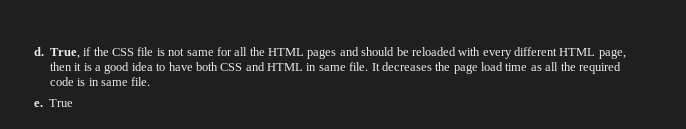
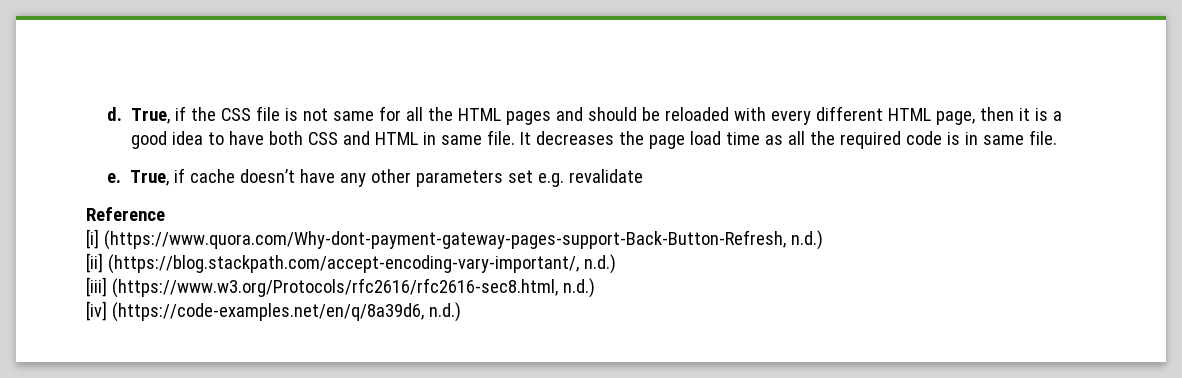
[49,99,74,107] True -> [130,168,644,187] [86,207,165,221] [86,229,823,250] [86,253,616,274] [86,277,595,298] [86,301,461,322] True, if cache doesn’t have any other parameters set e.g. revalidate // Reference // [i] (https://www.quora.com/Why-dont-payment-gateway-pages-support-Back-Button-Refresh, n.d.) // [ii] (https://blog.stackpath.com/accept-encoding-vary-important/, n.d.) // [iii] (https://www.w3.org/Protocols/rfc2616/rfc2616-sec8.html, n.d.) // [iv] (https://code-examples.net/en/q/8a39d6, n.d.)

